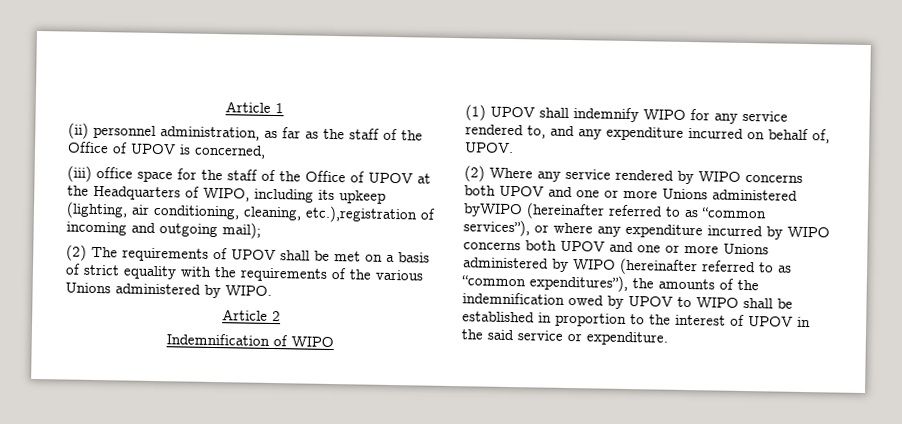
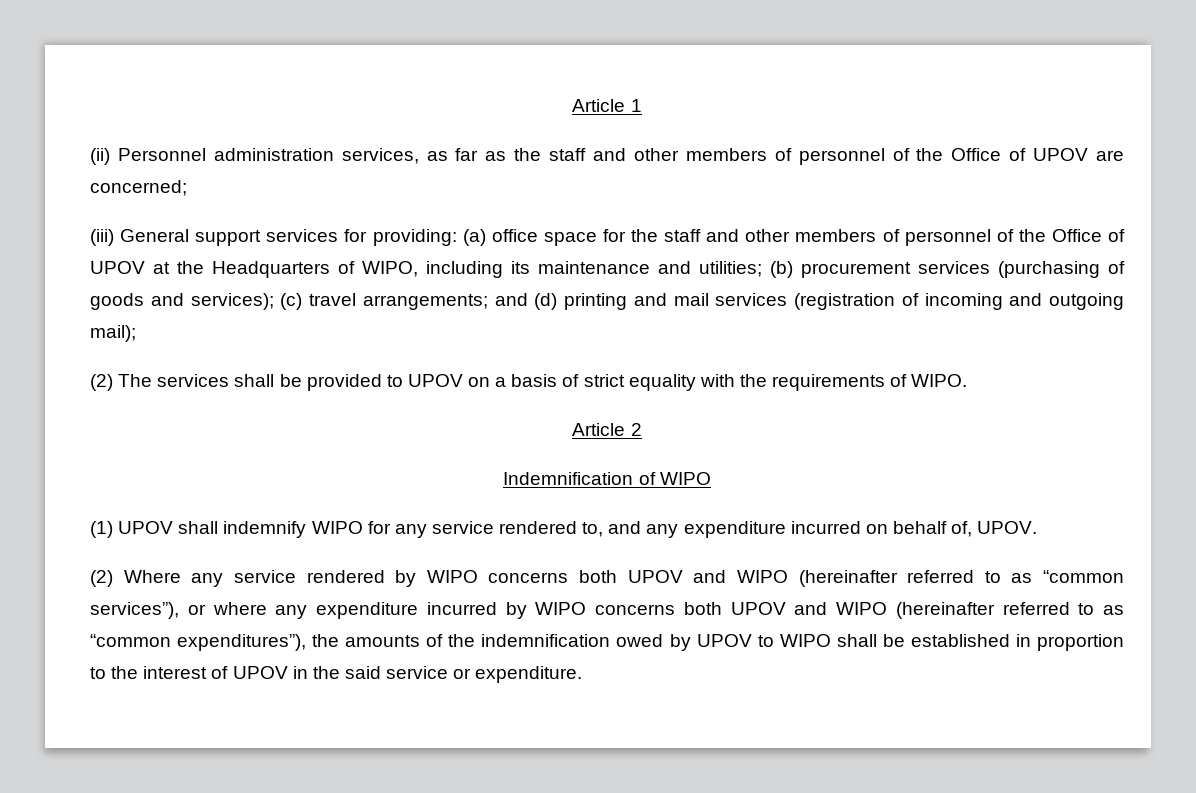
[93,124,260,141] personnel administration, -> [117,148,419,164] Personnel administration services,
[383,128,423,141] [67,141,266,159] of the Office of UPOV is concerned, -> [593,148,1125,165] [90,180,187,196] and other members of personnel of the Office of UPOV are concerned;
(92, 173) none -> [120,229,486,246] General support services for providing: (a)
(258, 175) none -> [706,229,991,246] and other members of personnel
[339,190,386,204] [66,201,418,224] upkeep (lighting, air conditioning, cleaning, etc.),registration -> [538,261,1125,278] [90,293,895,310] maintenance and utilities; (b) procurement services (purchasing of goods and services); (c) travel arrangements; and (d) printing and mail services (registration
[122,247,361,262] requirements of UPOV shall be met -> [157,374,463,391] services shall be provided to UPOV
[349,269,424,281] [65,282,221,299] the various Unions administered by -> (908, 380) none
[576,188,798,201] [463,203,523,218] one or more Unions administered byWIPO -> [736,570,788,583] WIPO
[637,243,769,255] [463,257,569,272] one or more Unions administered by -> (828, 608) none

